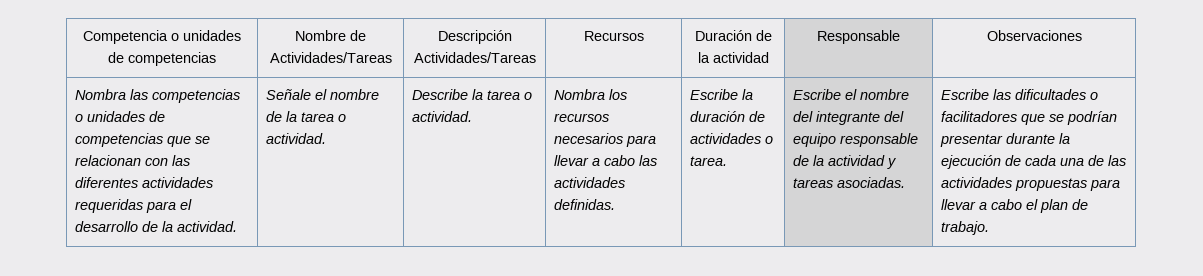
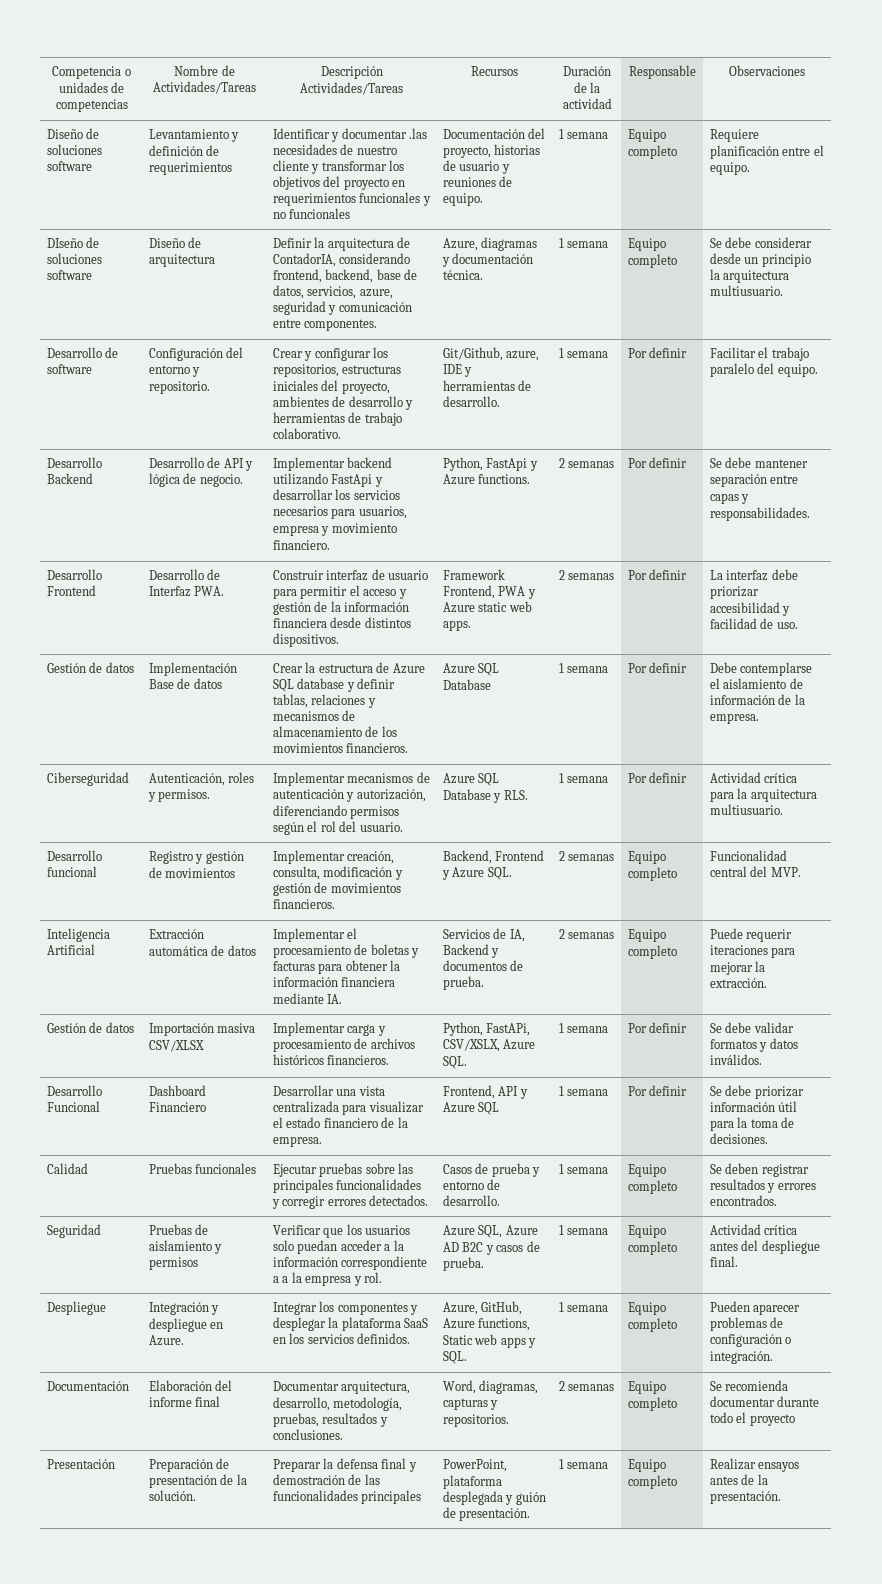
[74,89,240,103] [74,111,165,122] [74,133,210,147] [74,155,190,166] [74,177,213,188] [74,199,192,213] [74,221,237,232] [265,89,379,100] [265,111,346,122] [265,133,326,144] [411,89,532,100] [411,111,472,122] [553,89,627,100] [553,113,609,122] [553,133,656,147] [553,155,657,166] [553,177,625,188] [553,199,615,210] [689,89,753,100] [689,111,765,122] [689,133,773,144] [689,156,727,166] [792,89,909,100] [792,111,904,125] [792,133,918,147] [792,155,896,169] [792,177,905,188] [940,89,1098,100] [940,111,1117,125] [939,133,1070,147] [940,155,1126,169] [940,177,1120,191] [940,199,1088,213] [940,221,989,235] Nombra las competencias o unidades de competencias que se relacionan con las diferentes actividades requeridas para el desarrollo de la actividad. | Señale el nombre de la tarea o actividad. | Describe la tarea o actividad. | Nombra los recursos necesarios para llevar a cabo las actividades definidas. | Escribe la duración de actividades o tarea. | Escribe el nombre del integrante del equipo responsable de la actividad y tareas asociadas. | Escribe las dificultades o facilitadores que se podrían presentar durante la ejecución de cada una de las actividades propuestas para llevar a cabo el plan de trabajo. -> [46,128,100,139] [46,144,102,155] [46,161,92,171] [148,129,240,142] [148,145,220,156] [148,162,232,175] [272,128,428,142] [272,144,397,155] [272,160,405,174] [272,176,406,190] [272,192,431,206] [272,208,351,219] [442,128,546,139] [442,144,541,158] [442,160,510,174] [442,176,513,187] [442,193,483,206] [558,129,609,139] [627,129,666,142] [627,145,677,159] [709,129,759,142] [709,145,824,159] [709,162,750,175] [46,237,100,248] [46,253,102,264] [46,270,92,280] [148,237,202,248] [148,254,215,267] [272,237,411,251] [272,253,411,267] [272,269,418,283] [272,285,393,299] [272,301,412,315] [272,319,378,331] [442,237,538,251] [441,253,534,267] [442,270,483,280] [558,238,609,248] [627,238,666,251] [627,254,677,268] [709,237,812,248] [709,253,811,267] [709,269,790,283] [709,285,783,296] [46,347,119,358] [46,364,92,374] [148,347,244,361] [148,365,201,377] [148,381,210,394] [272,347,389,361] [272,364,402,377] [272,380,390,394] [272,396,414,410] [272,412,402,426] [272,428,341,439] [442,347,540,361] [442,364,473,377] [442,380,532,391] [442,396,500,407] [558,348,609,358] [627,347,688,358] [709,347,809,361] [709,363,818,377] [46,457,102,468] [46,473,93,484] [148,457,254,471] [148,473,243,487] [272,457,393,471] [272,473,383,487] [272,489,400,500] [272,506,407,519] [272,523,397,536] [272,540,330,550] [442,457,538,471] [442,474,531,485] [558,458,615,468] [627,457,688,468] [709,457,808,468] [709,474,799,487] [709,493,750,504] [709,507,810,521] [46,569,102,580] [46,585,96,596] [148,569,221,580] [148,586,225,597] [272,569,429,581] [272,585,407,599] [272,601,410,615] [272,617,411,628] [272,633,339,647] [442,569,505,580] [442,585,536,599] [442,601,532,613] [442,620,471,631] [558,570,615,580] [627,569,688,580] [709,569,798,581] [709,586,759,599] [709,602,791,616] [709,618,798,629] [46,662,134,673] [148,662,237,676] [148,678,222,689] [272,662,425,674] [272,678,396,692] [272,694,376,708] [272,710,356,721] [272,726,397,737] [272,743,409,753] [442,663,500,676] [442,679,491,690] [558,663,609,673] [627,662,688,673] [709,662,813,676] [709,678,803,689] [709,694,805,705] [709,713,759,724] [46,772,129,786] [148,772,255,786] [147,789,211,802] [272,772,430,786] [272,789,426,802] [272,805,400,819] [272,821,403,835] [442,773,500,786] [442,789,528,803] [558,773,609,783] [627,772,688,783] [709,772,798,783] [709,788,817,802] [709,804,783,815] [46,850,102,861] [46,866,97,877] [148,851,244,864] [148,867,236,878] [272,850,395,864] [272,866,403,880] [272,882,401,896] [272,899,335,909] [442,850,545,864] [441,867,512,880] [558,851,615,861] [627,851,666,864] [627,867,677,881] [709,850,787,861] [709,866,801,877] [46,928,110,942] [46,944,95,955] [148,929,204,939] [148,945,256,956] [272,928,358,942] [272,944,420,958] [272,960,401,974] [272,977,396,987] [272,993,343,1004] [442,928,525,942] [442,944,500,958] [442,960,524,971] [442,976,484,990] [558,929,615,939] [627,929,666,942] [627,945,677,959] [709,928,793,942] [709,945,796,958] [709,961,766,975] [709,978,767,988] [46,1022,134,1033] [148,1023,256,1036] [148,1040,204,1052] [272,1022,386,1036] [272,1038,415,1052] [272,1054,390,1065] [442,1022,531,1036] [442,1039,536,1052] [442,1056,467,1069] [558,1023,609,1033] [627,1022,688,1033] [709,1022,794,1033] [709,1038,798,1052] [709,1054,762,1065] [46,1085,102,1096] [46,1101,100,1112] [148,1085,206,1096] [148,1102,206,1112] [272,1085,385,1096] [272,1101,424,1115] [272,1117,408,1128] [272,1136,322,1147] [442,1085,528,1099] [442,1102,500,1115] [558,1086,609,1096] [627,1085,688,1096] [709,1085,804,1099] [709,1101,798,1112] [709,1117,795,1131] [709,1133,768,1144] [46,1163,88,1174] [148,1163,257,1174] [272,1163,414,1177] [272,1179,422,1193] [271,1195,429,1209] [442,1163,541,1177] [442,1179,501,1190] [442,1195,500,1206] [558,1164,609,1174] [627,1164,666,1177] [627,1180,677,1194] [709,1163,809,1177] [709,1179,816,1193] [709,1195,777,1206] [46,1224,101,1238] [148,1224,209,1235] [148,1240,223,1254] [148,1257,198,1270] [272,1224,411,1238] [272,1240,404,1254] [272,1256,428,1270] [272,1272,383,1286] [442,1225,538,1238] [442,1241,540,1255] [442,1257,484,1271] [558,1225,609,1235] [627,1225,666,1238] [627,1241,677,1255] [709,1224,798,1235] [709,1240,820,1254] [709,1256,738,1267] [46,1301,106,1315] [148,1302,220,1315] [148,1318,224,1332] [148,1335,184,1346] [272,1301,419,1315] [272,1317,429,1331] [272,1333,411,1344] [442,1301,523,1315] [442,1318,531,1331] [442,1334,537,1348] [442,1351,467,1364] [558,1302,609,1312] [627,1302,666,1315] [627,1318,677,1332] [709,1301,801,1315] [709,1317,784,1331] [709,1334,792,1347] [709,1351,773,1364] [46,1381,129,1391] [148,1380,233,1391] [148,1396,221,1407] [272,1381,411,1394] [272,1397,403,1411] [272,1413,388,1427] [272,1429,343,1440] [442,1380,539,1394] [442,1398,499,1410] [442,1414,509,1427] [558,1381,615,1391] [627,1381,666,1394] [627,1397,677,1411] [709,1380,789,1391] [709,1396,820,1407] [709,1412,795,1426] [46,1459,115,1469] [148,1458,230,1472] [148,1474,247,1488] [148,1490,196,1501] [272,1458,417,1472] [272,1474,380,1485] [272,1490,422,1504] [442,1459,507,1472] [442,1475,502,1489] [442,1491,546,1505] [442,1507,531,1521] [558,1459,609,1469] [627,1459,666,1472] [627,1475,677,1489] [709,1458,800,1472] [709,1474,768,1485] [709,1491,781,1504] Diseño de soluciones software | Levantamiento y definición de requerimientos | Identificar y documentar .las necesidades de nuestro cliente y transformar los objetivos del proyecto en requerimientos funcionales y no funcionales | Documentación del proyecto, historias de usuario y reuniones de equipo. | 1 semana | Equipo completo | Requiere planificación entre el equipo. // DIseño de soluciones software | Diseño de arquitectura | Definir la arquitectura de ContadorIA, considerando frontend, backend, base de datos, servicios, azure, seguridad y comunicación entre componentes. | Azure, diagramas y documentación técnica. | 1 semana | Equipo completo | Se debe considerar desde un principio la arquitectura multiusuario. // Desarrollo de software | Configuración del entorno y repositorio. | Crear y configurar los repositorios, estructuras iniciales del proyecto, ambientes de desarrollo y herramientas de trabajo colaborativo. | Git/Github, azure, IDE y herramientas de desarrollo. | 1 semana | Por definir | Facilitar el trabajo paralelo del equipo. // Desarrollo Backend | Desarrollo de API y lógica de negocio. | Implementar backend utilizando FastApi y desarrollar los servicios necesarios para usuarios, empresa y movimiento financiero. | Python, FastApi y Azure functions. | 2 semanas | Por definir | Se debe mantener separación entre capas y responsabilidades. // Desarrollo Frontend | Desarrollo de Interfaz PWA. | Construir interfaz de usuario para permitir el acceso y gestión de la información financiera desde distintos dispositivos. | Framework Frontend, PWA y Azure static web apps. | 2 semanas | Por definir | La interfaz debe priorizar accesibilidad y facilidad de uso. // Gestión de datos | Implementación Base de datos | Crear la estructura de Azure SQL database y definir tablas, relaciones y mecanismos de almacenamiento de los movimientos financieros. | Azure SQL Database | 1 semana | Por definir | Debe contemplarse el aislamiento de información de la empresa. // Ciberseguridad | Autenticación, roles y permisos. | Implementar mecanismos de autenticación y autorización, diferenciando permisos según el rol del usuario. | Azure SQL Database y RLS. | 1 semana | Por definir | Actividad crítica para la arquitectura multiusuario. // Desarrollo funcional | Registro y gestión de movimientos | Implementar creación, consulta, modificación y gestión de movimientos financieros. | Backend, Frontend y Azure SQL. | 2 semanas | Equipo completo | Funcionalidad central del MVP. // Inteligencia Artificial | Extracción automática de datos | Implementar el procesamiento de boletas y facturas para obtener la información financiera mediante IA. | Servicios de IA, Backend y documentos de prueba. | 2 semanas | Equipo completo | Puede requerir iteraciones para mejorar la extracción. // Gestión de datos | Importación masiva CSV/XLSX | Implementar carga y procesamiento de archivos históricos financieros. | Python, FastAPi, CSV/XSLX, Azure SQL. | 1 semana | Por definir | Se debe validar formatos y datos inválidos. // Desarrollo Funcional | Dashboard Financiero | Desarrollar una vista centralizada para visualizar el estado financiero de la empresa. | Frontend, API y Azure SQL | 1 semana | Por definir | Se debe priorizar información útil para la toma de decisiones. // Calidad | Pruebas funcionales | Ejecutar pruebas sobre las principales funcionalidades y corregir errores detectados. | Casos de prueba y entorno de desarrollo. | 1 semana | Equipo completo | Se deben registrar resultados y errores encontrados. // Seguridad | Pruebas de aislamiento y permisos | Verificar que los usuarios solo puedan acceder a la información correspondiente a a la empresa y rol. | Azure SQL, Azure AD B2C y casos de prueba. | 1 semana | Equipo completo | Actividad crítica antes del despliegue final. // Despliegue | Integración y despliegue en Azure. | Integrar los componentes y desplegar la plataforma SaaS en los servicios definidos. | Azure, GitHub, Azure functions, Static web apps y SQL. | 1 semana | Equipo completo | Pueden aparecer problemas de configuración o integración. // Documentación | Elaboración del informe final | Documentar arquitectura, desarrollo, metodología, pruebas, resultados y conclusiones. | Word, diagramas, capturas y repositorios. | 2 semanas | Equipo completo | Se recomienda documentar durante todo el proyecto // Presentación | Preparación de presentación de la solución. | Preparar la defensa final y demostración de las funcionalidades principales | PowerPoint, plataforma desplegada y guión de presentación. | 1 semana | Equipo completo | Realizar ensayos antes de la presentación.

